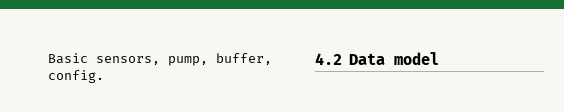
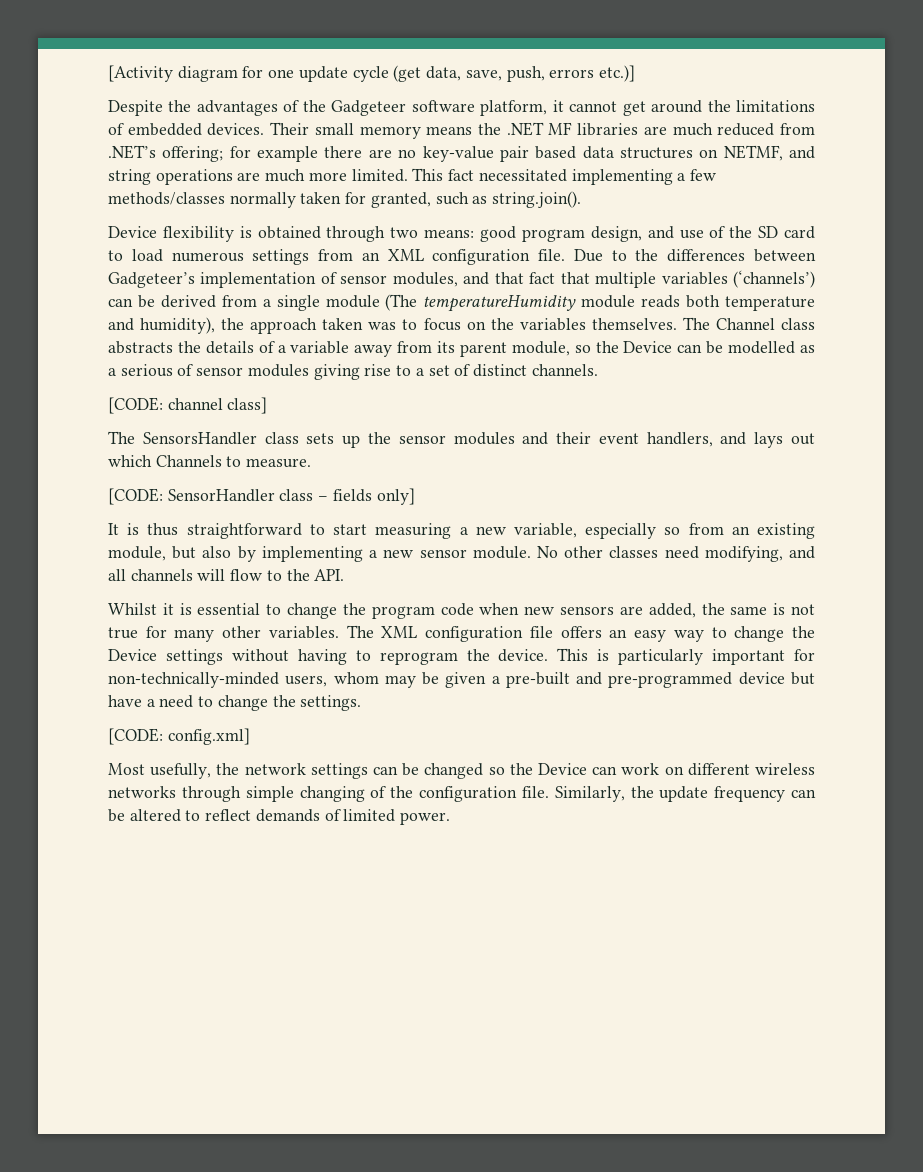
[48,53,272,66] [48,70,104,83] [315,52,439,65] Basic sensors, pump, buffer, config. // 4.2 Data model -> [108,65,635,82] [108,100,815,116] [108,122,815,139] [108,145,815,162] [108,168,716,185] [108,191,582,208] [108,226,816,242] [108,249,816,265] [108,270,815,288] [108,294,815,312] [108,317,815,334] [108,341,815,357] [108,364,598,380] [108,397,268,414] [108,431,816,448] [108,455,312,468] [108,488,415,505] [108,523,815,539] [108,546,815,562] [108,569,345,581] [108,603,816,619] [108,625,816,642] [108,648,815,665] [108,672,815,688] [108,695,362,711] [108,728,250,745] [108,763,815,779] [108,786,816,802] [108,809,451,825] [Activity diagram for one update cycle (get data, save, push, errors etc.)] // Despite the advantages of the Gadgeteer software platform, it cannot get around the limitations of embedded devices. Their small memory means the .NET MF libraries are much reduced from .NET’s offering; for example there are no key-value pair based data structures on NETMF, and string operations are much more limited. This fact necessitated implementing a few methods/classes normally taken for granted, such as string.join(). // Device flexibility is obtained through two means: good program design, and use of the SD card to load numerous settings from an XML configuration file. Due to the differences between Gadgeteer’s implementation of sensor modules, and that fact that multiple variables (‘channels’) can be derived from a single module (The temperatureHumidity module reads both temperature and humidity), the approach taken was to focus on the variables themselves. The Channel class abstracts the details of a variable away from its parent module, so the Device can be modelled as a serious of sensor modules giving rise to a set of distinct channels. // [CODE: channel class] // The SensorsHandler class sets up the sensor modules and their event handlers, and lays out which Channels to measure. // [CODE: SensorHandler class – fields only] // It is thus straightforward to start measuring a new variable, especially so from an existing module, but also by implementing a new sensor module. No other classes need modifying, and all channels will flow to the API. // Whilst it is essential to change the program code when new sensors are added, the same is not true for many other variables. The XML configuration file offers an easy way to change the Device settings without having to reprogram the device. This is particularly important for non-technically-minded users, whom may be given a pre-built and pre-programmed device but have a need to change the settings. // [CODE: config.xml] // Most usefully, the network settings can be changed so the Device can work on different wireless networks through simple changing of the configuration file. Similarly, the update frequency can be altered to reflect demands of limited power.

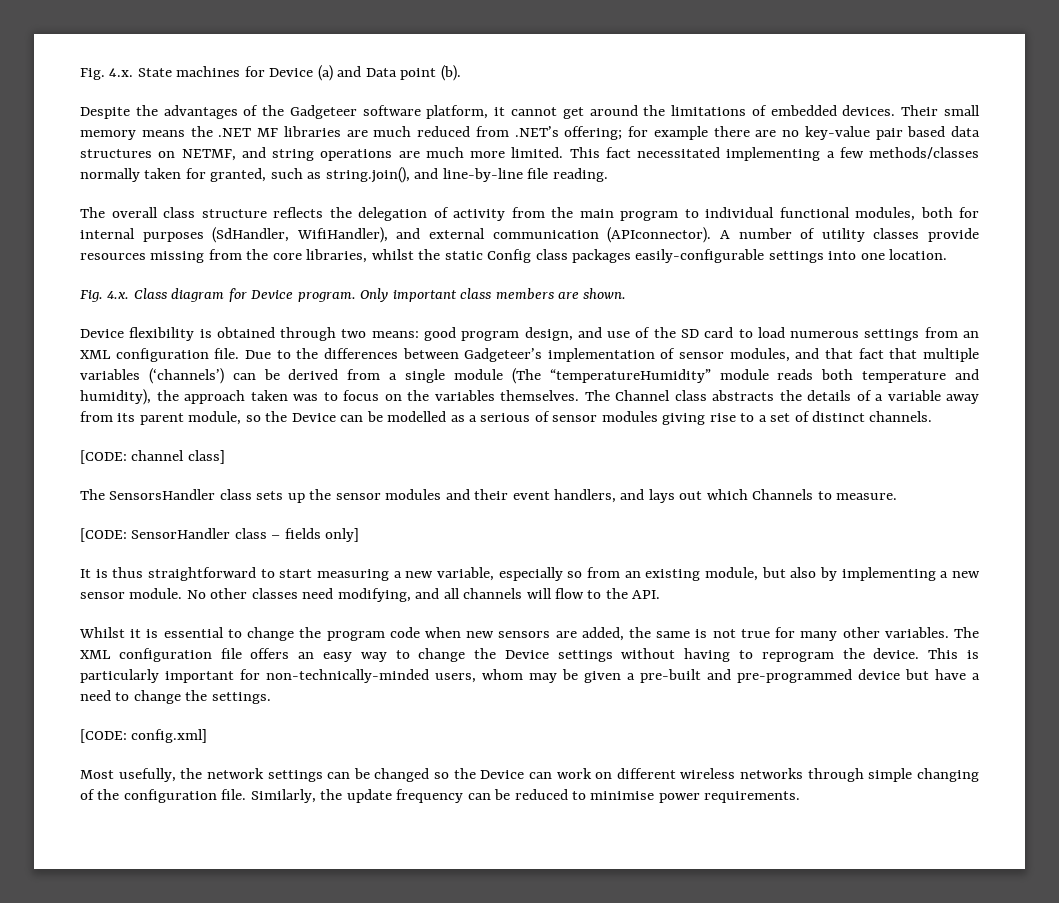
[108,65,635,82] [Activity diagram for one update cycle (get data, save, push, errors etc.)] -> [80,65,461,81] Fig. 4.x. State machines for Device (a) and Data point (b).
[492,191,582,208] string.join(). -> [325,167,608,183] [80,207,979,221] [80,227,980,243] [80,249,948,263] [80,288,627,302] string.join(), and line-by-line file reading. // The overall class structure reflects the delegation of activity from the main program to individual functional modules, both for internal purposes (SdHandler, WifiHandler), and external communication (APIconnector). A number of utility classes provide resources missing from the core libraries, whilst the static Config class packages easily-configurable settings into one location. // Fig. 4.x. Class diagram for Device program. Only important class members are shown.
[423,295,577,312] temperatureHumidity -> [549,369,711,383] “temperatureHumidity”
[129,809,451,825] altered to reflect demands of limited power. -> [514,789,801,803] reduced to minimise power requirements.

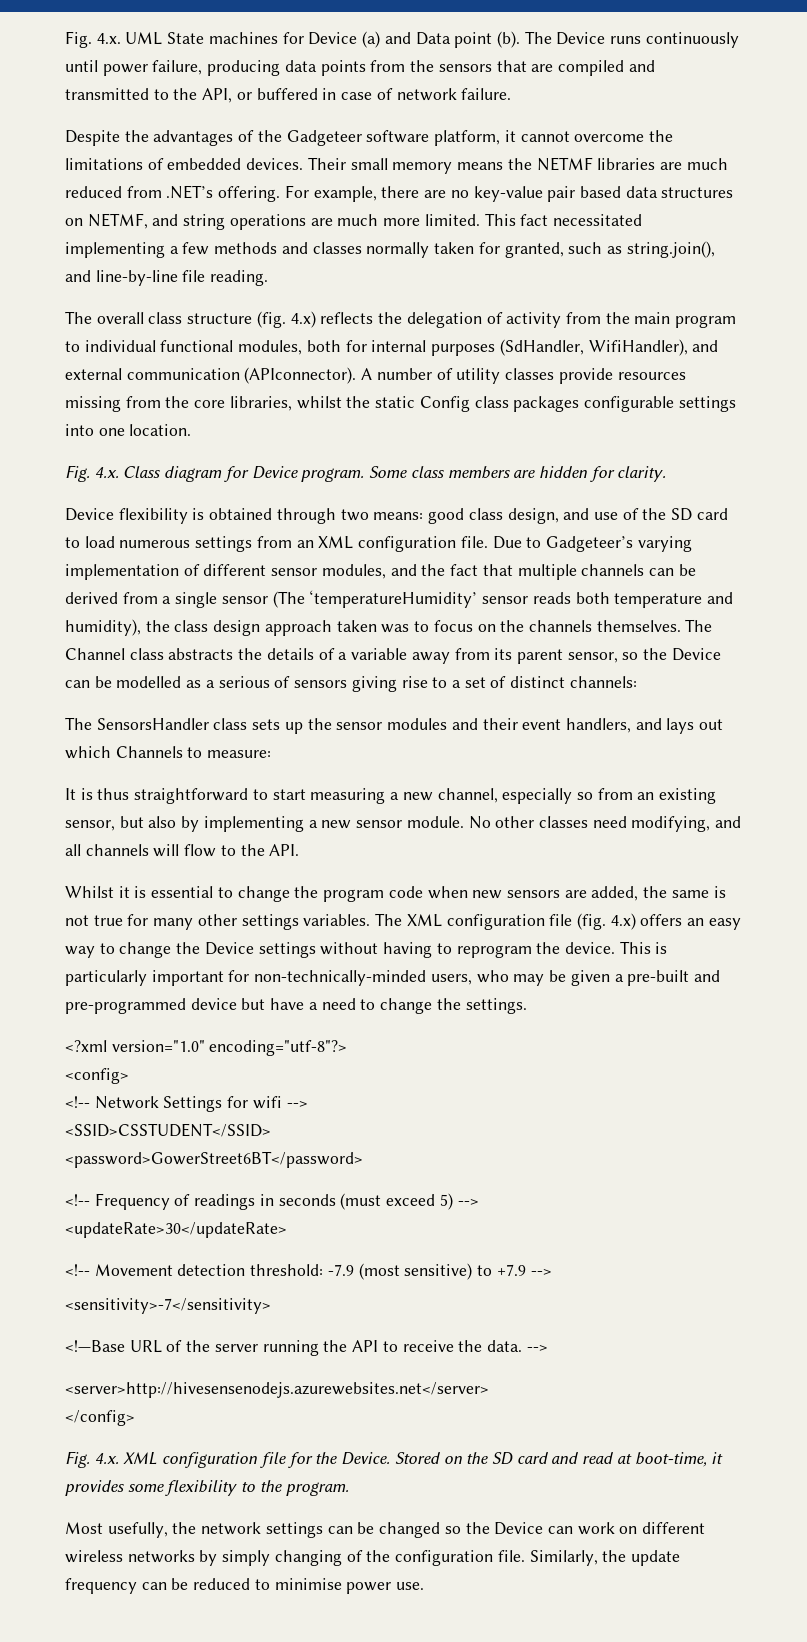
[80,68,134,80] Fig. 4.x. -> [65,31,163,48] Fig. 4.x. UML
(461, 73) none -> [524,31,739,48] [65,60,655,76] [65,88,512,103] The Device runs continuously until power failure, producing data points from the sensors that are compiled and transmitted to the API, or buffered in case of network failure.
[562,105,638,119] get around -> [574,134,645,142] overcome
[218,128,278,137] .NET MF -> [536,157,593,171] NETMF
[564,126,708,140] offering; for example -> [218,185,377,202] offering. For example,
[869,147,979,159] methods/classes -> [214,242,362,254] methods and classes
(267, 213) none -> [256,311,316,328] (fig. 4.x)
[635,249,765,263] easily-configurable -> [583,396,674,412] configurable
[360,288,457,302] Only important -> [369,466,408,478] Some
[583,288,627,299] shown. -> [538,466,667,482] hidden for clarity.
[461,331,520,341] program -> [468,508,503,520] class
[296,348,543,362] the differences between Gadgeteer’s -> [545,536,692,552] Gadgeteer’s varying
(676, 353) none -> [203,564,267,576] different
[825,348,854,359] that -> [421,564,446,576] the
[80,368,224,384] variables (‘channels’) -> [581,564,645,576] channels
[453,368,769,384] module (The “temperatureHumidity” module -> [221,590,529,608] sensor (The ‘temperatureHumidity’ sensor
(179, 395) none -> [174,620,261,636] class design
[434,390,495,401] variables -> [528,620,592,632] channels
[188,411,242,425] module, -> [567,652,618,663] sensor,
[552,411,658,422] sensor modules -> [294,680,348,688] sensors
[869,411,933,422] [80,450,225,464] channels. // [CODE: channel class] -> [569,676,637,688] channels:
[836,493,898,500] [80,528,360,542] measure. // [CODE: SensorHandler class – fields only] -> [207,750,272,758] measure:
[437,567,495,581] variable, -> [437,788,498,803] channel,
[705,567,758,581] module, -> [65,820,115,831] sensor,
(880, 632) none -> [241,914,299,930] settings
(242, 653) none -> [576,913,636,930] (fig. 4.x)
[482,669,523,680] whom -> [476,970,509,983] who
[80,729,208,743] [CODE: config.xml] -> [65,1040,348,1056] [65,1068,129,1084] [65,1096,308,1112] [65,1123,271,1137] [65,1151,363,1168] [65,1193,479,1210] [65,1222,287,1238] [65,1263,552,1280] [65,1298,271,1314] [65,1340,548,1356] [65,1382,489,1398] [65,1410,135,1426] [65,1451,724,1468] [65,1480,349,1496] <?xml version="1.0" encoding="utf-8"?> // <config> // <!-- Network Settings for wifi --> // <SSID>CSSTUDENT</SSID> // <password>GowerStreet6BT</password> // <!-- Frequency of readings in seconds (must exceed 5) --> // <updateRate>30</updateRate> // <!-- Movement detection threshold: -7.9 (most sensitive) to +7.9 --> // <sensitivity>-7</sensitivity> // <!—Base URL of the server running the API to receive the data. --> // <server>http://hivesensenodejs.azurewebsites.net</server> // </config> // Fig. 4.x. XML configuration file for the Device. Stored on the SD card and read at boot-time, it provides some flexibility to the program.
[807,768,913,782] through simple -> [199,1550,271,1566] by simply
[704,791,801,803] requirements. -> [396,1582,425,1590] use.

